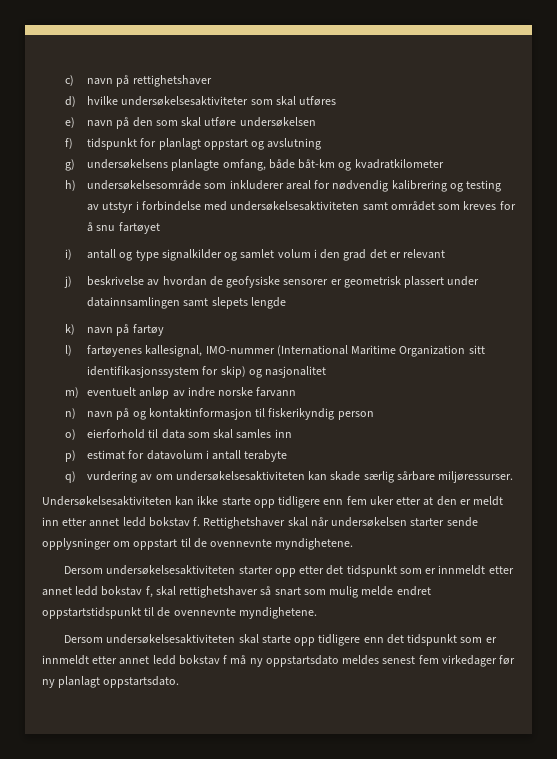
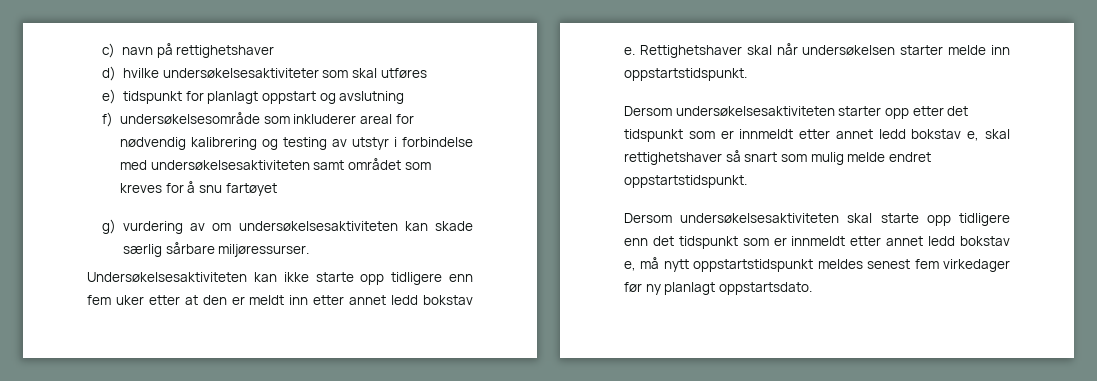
[87,117,316,129] [64,138,73,149] navn på den som skal utføre undersøkelsen // f) -> (117, 96) none
[64,159,444,171] [64,180,76,191] g) undersøkelsens planlagte omfang, både båt-km og kvadratkilometer // h) -> [102,112,114,127] f)
[64,249,446,261] [63,276,480,288] [87,297,286,309] [64,324,164,336] [64,345,485,357] [87,366,327,378] [64,387,297,399] [64,408,374,420] [64,429,292,440] [64,450,288,462] [64,471,76,483] i) antall og type signalkilder og samlet volum i den grad det er relevant // j) beskrivelse av hvordan de geofysiske sensorer er geometrisk plassert under datainnsamlingen samt slepets lengde // k) navn på fartøy // l) fartøyenes kallesignal, IMO-nummer (International Maritime Organization sitt identifikasjonssystem for skip) og nasjonalitet // m) eventuelt anløp av indre norske farvann // n) navn på og kontaktinformasjon til fiskerikyndig person // o) eierforhold til data som skal samles inn // p) estimat for datavolum i antall terabyte // q) -> [102,219,117,234] g)
[193,517,201,526] f. -> [624,47,635,55] e.
[446,517,478,527] [42,538,354,550] sende opplysninger om oppstart til de ovennevnte myndighetene. -> [948,45,1010,55] [624,68,747,81] melde inn oppstartstidspunkt.
[145,586,153,598] f, -> [967,131,980,141] e,
[42,607,317,619] oppstartstidspunkt til de ovennevnte myndighetene. -> [624,175,747,188] oppstartstidspunkt.
[223,655,339,667] f må ny oppstartsdato -> [624,257,814,272] e, må nytt oppstartstidspunkt

